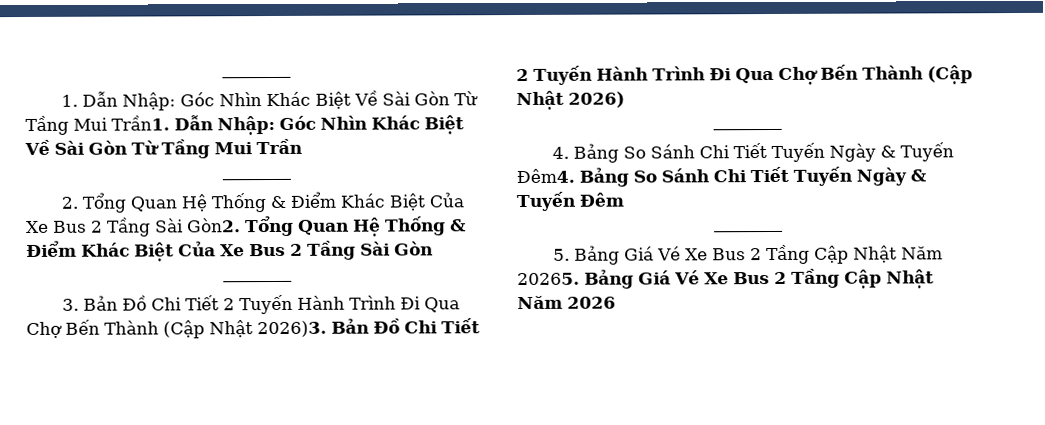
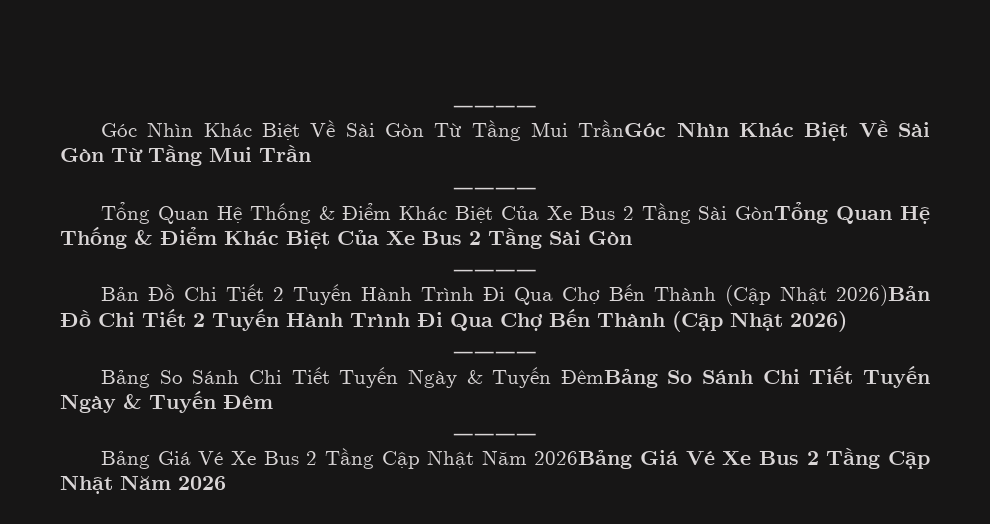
[222,76,291,83] [61,91,177,111] ―――― // 1. Dẫn Nhập: -> [453,105,537,112] ―――― //
[111,115,316,136] Trần1. Dẫn Nhập: Góc -> [578,120,667,137] TrầnGóc
[61,196,79,209] 2. -> (537, 190) none
[187,215,294,237] Gòn2. Tổng -> [735,202,829,224] GònTổng
[62,298,80,311] 3. -> (537, 272) none
[257,318,369,338] 2026)3. Bản -> [836,285,931,306] 2026)Bản
[552,142,955,163] [516,167,629,187] 4. Bảng So Sánh Chi Tiết Tuyến Ngày & Tuyến Đêm4. Bảng -> [101,367,658,388] Bảng So Sánh Chi Tiết Tuyến Ngày & Tuyến ĐêmBảng
[553,248,571,261] 5. -> (537, 436) none
[517,269,634,289] 20265. Bảng -> [534,450,633,469] 2026Bảng

